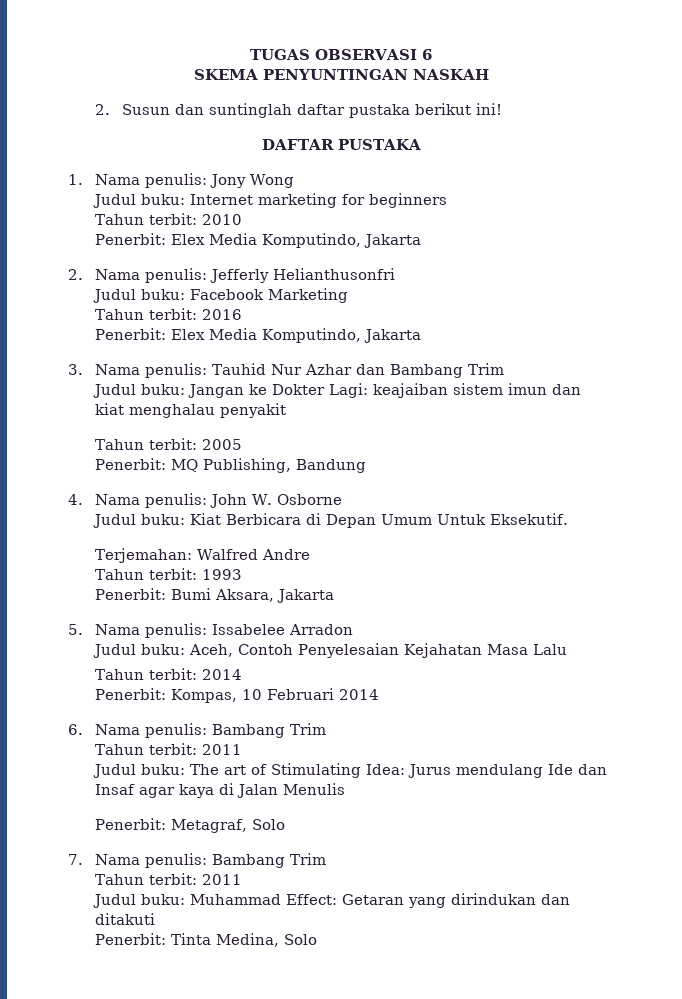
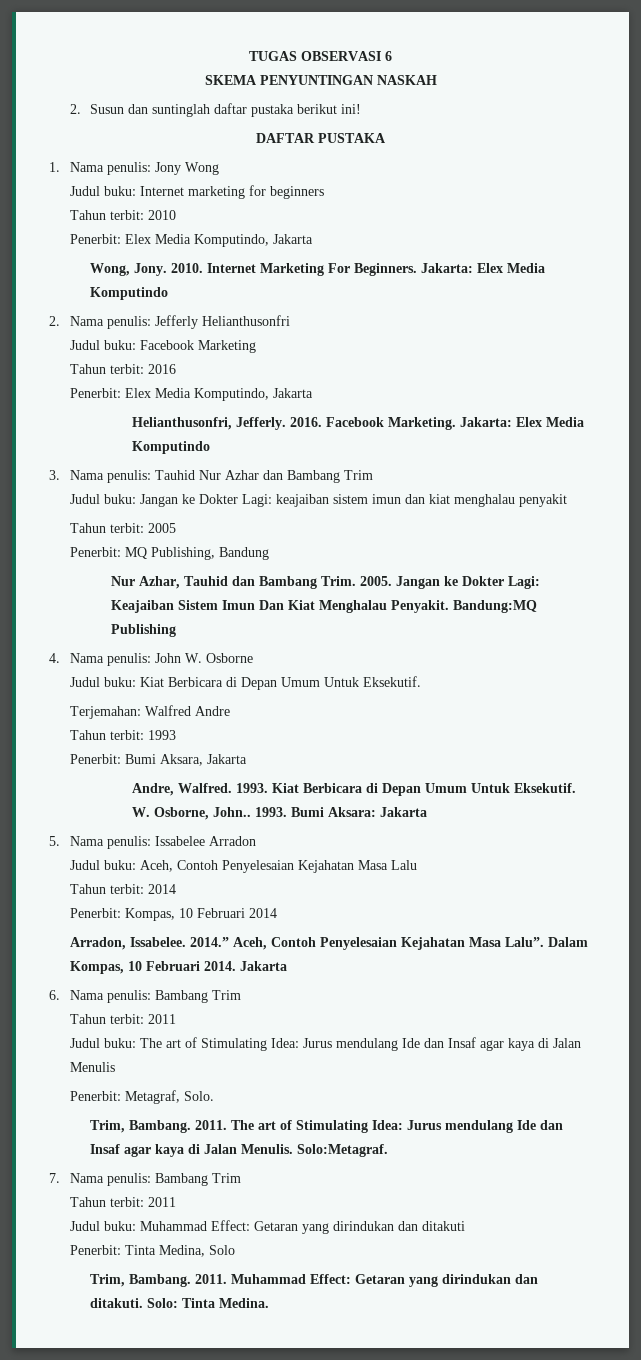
(421, 241) none -> [90,263,546,276] [90,287,169,300] // Wong, Jony. 2010. Internet Marketing For Beginners. Jakarta: Elex Media Komputindo
(421, 336) none -> [131,417,584,430] [131,441,210,454] // Helianthusonfri, Jefferly. 2016. Facebook Marketing. Jakarta: Elex Media Komputindo
(366, 466) none -> [111,576,541,589] [111,600,538,613] [111,624,177,637] // Nur Azhar, Tauhid dan Bambang Trim. 2005. Jangan ke Dokter Lagi: Keajaiban Sistem Imun Dan Kiat Menghalau Penyakit. Bandung:MQ Publishing
(334, 596) none -> [131,783,576,796] [131,807,427,820] // Andre, Walfred. 1993. Kiat Berbicara di Depan Umum Untuk Eksekutif. W. Osborne, John.. 1993. Bumi Aksara: Jakarta
(379, 694) none -> [69,937,588,950] [69,961,287,974] // Arradon, Issabelee. 2014.” Aceh, Contoh Penyelesaian Kejahatan Masa Lalu”. Dalam Kompas, 10 Februari 2014. Jakarta
[251,819,285,830] Solo -> [183,1091,214,1101] [90,1120,564,1133] [90,1144,389,1157] Solo. // Trim, Bambang. 2011. The art of Stimulating Idea: Jurus mendulang Ide dan Insaf agar kaya di Jalan Menulis. Solo:Metagraf.
(317, 939) none -> [90,1274,539,1287] [90,1298,270,1308] // Trim, Bambang. 2011. Muhammad Effect: Getaran yang dirindukan dan ditakuti. Solo: Tinta Medina.

